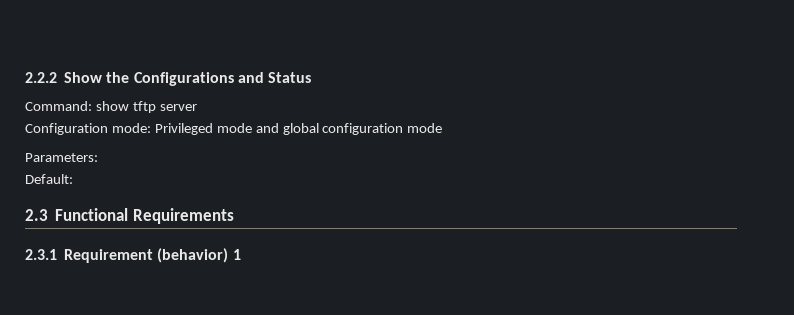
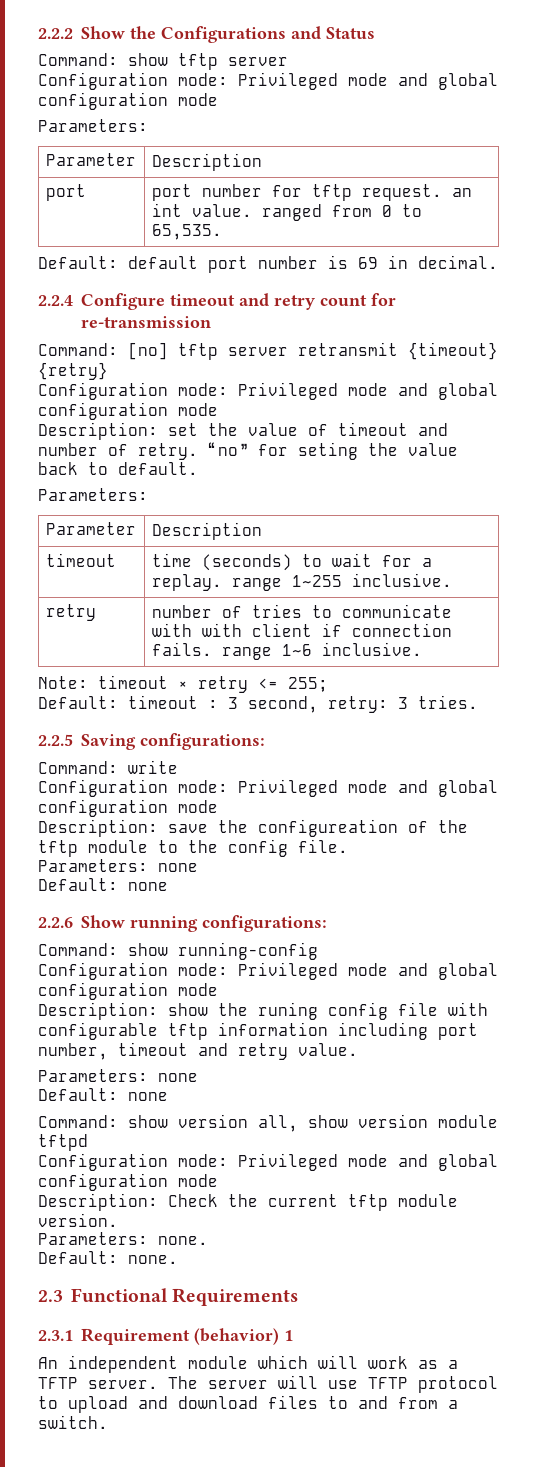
[25,174,73,184] // Default: -> [45,153,136,166] [151,153,262,171] [45,184,86,201] [151,184,472,201] [151,203,422,221] [151,224,222,240] [38,255,498,273] [38,293,396,310] [80,316,211,328] [38,342,498,360] [38,362,108,380] [38,382,498,400] [38,402,218,420] [38,422,448,440] [38,442,458,460] [38,462,198,475] [38,488,148,501] [45,522,136,535] [151,522,262,540] [45,553,116,567] [151,553,432,571] [151,573,452,591] [45,604,96,621] [151,604,452,618] [151,623,452,637] [151,642,422,660] [38,675,328,693] [38,695,478,713] [38,733,265,750] [38,760,178,774] [38,779,498,797] [38,799,218,817] [38,819,468,837] [38,839,348,857] [38,859,198,872] [38,878,168,891] [38,915,327,932] [38,942,318,960] [38,962,498,980] [38,982,218,1000] [38,1002,488,1020] [38,1022,478,1040] [38,1042,358,1060] [38,1069,198,1082] [38,1088,168,1101] [38,1114,498,1132] [38,1134,88,1151] [38,1153,498,1171] [38,1173,218,1191] [38,1193,458,1211] [38,1213,118,1227] [38,1232,208,1245] [38,1251,178,1264] // Parameter | Description // port | port number for tftp request. an int value. ranged from 0 to 65,535. // Default: default port number is 69 in decimal. // 2.2.4 Configure timeout and retry count for re-transmission // Command: [no] tftp server retransmit {timeout} {retry} // Configuration mode: Privileged mode and global configuration mode // Description: set the value of timeout and number of retry. “no” for seting the value back to default. // Parameters: // Parameter | Description // timeout | time (seconds) to wait for a replay. range 1~255 inclusive. // retry | number of tries to communicate with with client if connection fails. range 1~6 inclusive. // Note: timeout × retry <= 255; // Default: timeout : 3 second, retry: 3 tries. // 2.2.5 Saving configurations: // Command: write // Configuration mode: Privileged mode and global configuration mode // Description: save the configureation of the tftp module to the config file. // Parameters: none // Default: none // 2.2.6 Show running configurations: // Command: show running-config // Configuration mode: Privileged mode and global configuration mode // Description: show the runing config file with configurable tftp information including port number, timeout and retry value. // Parameters: none // Default: none // Command: show version all, show version module tftpd // Configuration mode: Privileged mode and global configuration mode // Description: Check the current tftp module version. // Parameters: none. // Default: none.
(241, 254) none -> [38,1355,458,1373] [38,1375,498,1393] [38,1395,458,1413] [38,1415,108,1429] // An independent module which will work as a TFTP server. The server will use TFTP protocol to upload and download files to and from a switch.

